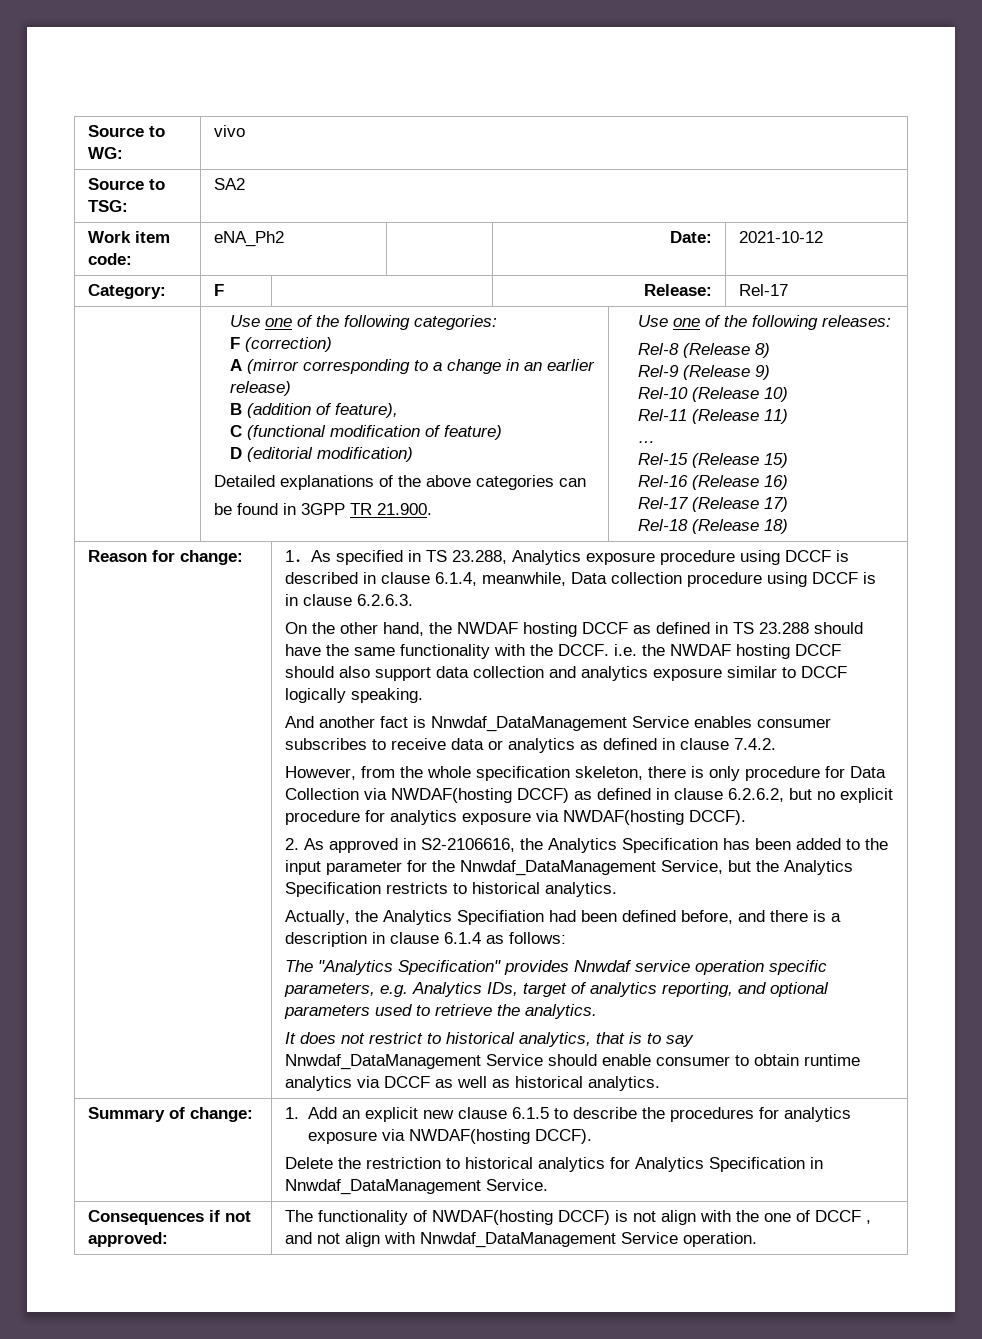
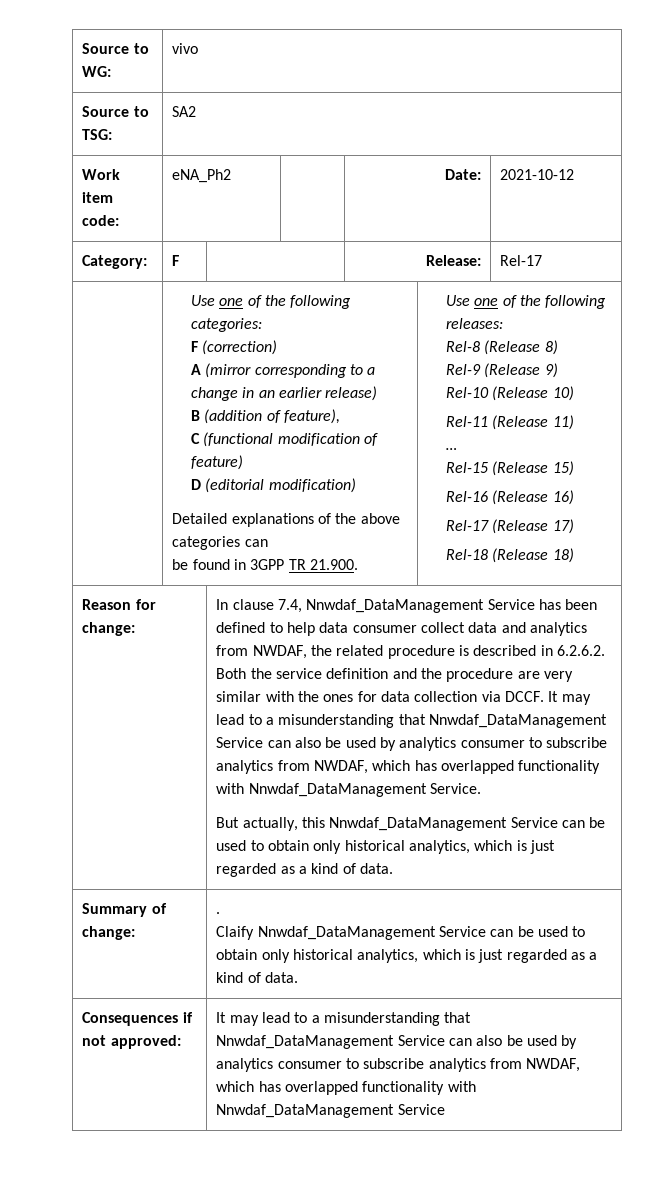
[285,550,850,565] [285,572,877,587] [285,594,414,606] [285,622,864,637] [285,644,842,659] [285,666,848,681] [285,688,424,703] [285,716,832,732] [285,738,777,753] [285,766,887,781] [285,788,894,803] [285,810,747,825] [285,838,889,853] [285,860,854,876] [285,882,618,897] [285,910,842,925] [285,932,567,947] [285,960,828,975] [284,982,830,997] [284,1004,598,1019] [285,1032,695,1047] [285,1054,861,1070] [285,1076,661,1091] [88,1107,254,1122] [285,1107,851,1122] [307,1129,592,1144] [285,1157,824,1172] [285,1179,549,1195] [88,1210,252,1225] [88,1232,169,1247] [285,1210,872,1225] [285,1232,381,1247] 1．As specified in TS 23.288, Analytics exposure procedure using DCCF is described in clause 6.1.4, meanwhile, Data collection procedure using DCCF is in clause 6.2.6.3. // On the other hand, the NWDAF hosting DCCF as defined in TS 23.288 should have the same functionality with the DCCF. i.e. the NWDAF hosting DCCF should also support data collection and analytics exposure similar to DCCF logically speaking. // And another fact is Nnwdaf_DataManagement Service enables consumer subscribes to receive data or analytics as defined in clause 7.4.2. // However, from the whole specification skeleton, there is only procedure for Data Collection via NWDAF(hosting DCCF) as defined in clause 6.2.6.2, but no explicit procedure for analytics exposure via NWDAF(hosting DCCF). // 2. As approved in S2-2106616, the Analytics Specification has been added to the input parameter for the Nnwdaf_DataManagement Service, but the Analytics Specification restricts to historical analytics. // Actually, the Analytics Specifiation had been defined before, and there is a description in clause 6.1.4 as follows: // The "Analytics Specification" provides Nnwdaf service operation specific parameters, e.g. Analytics IDs, target of analytics reporting, and optional parameters used to retrieve the analytics. // It does not restrict to historical analytics, that is to say Nnwdaf_DataManagement Service should enable consumer to obtain runtime analytics via DCCF as well as historical analytics. // Summary of change: | 1. Add an explicit new clause 6.1.5 to describe the procedures for analytics exposure via NWDAF(hosting DCCF). // Delete the restriction to historical analytics for Analytics Specification in Nnwdaf_DataManagement Service. // Consequences if not approved: | The functionality of NWDAF(hosting DCCF) is not align with the one of DCCF , and not align -> [216,599,598,613] [216,622,587,636] [216,645,605,659] [216,668,573,682] [216,691,591,705] [216,714,607,728] [216,737,608,751] [216,760,601,774] [216,783,482,797] [216,817,606,831] [216,840,555,854] [216,863,393,877] [82,903,167,917] [82,926,136,940] [216,912,221,914] [216,926,586,940] [216,949,598,963] [216,972,299,983] [82,1012,193,1026] [82,1035,181,1049] [216,1012,472,1026] [216,1035,578,1049] [216,1058,581,1072] [216,1081,445,1095] In clause 7.4, Nnwdaf_DataManagement Service has been defined to help data consumer collect data and analytics from NWDAF, the related procedure is described in 6.2.6.2. Both the service definition and the procedure are very similar with the ones for data collection via DCCF. It may lead to a misunderstanding that Nnwdaf_DataManagement Service can also be used by analytics consumer to subscribe analytics from NWDAF, which has overlapped functionality with Nnwdaf_DataManagement Service. // But actually, this Nnwdaf_DataManagement Service can be used to obtain only historical analytics, which is just regarded as a kind of data. // Summary of change: | . // Claify Nnwdaf_DataManagement Service can be used to obtain only historical analytics, which is just regarded as a kind of data. // Consequences if not approved: | It may lead to a misunderstanding that Nnwdaf_DataManagement Service can also be used by analytics consumer to subscribe analytics from NWDAF, which has overlapped functionality
[683,1232,758,1247] operation. -> (445, 1109) none

